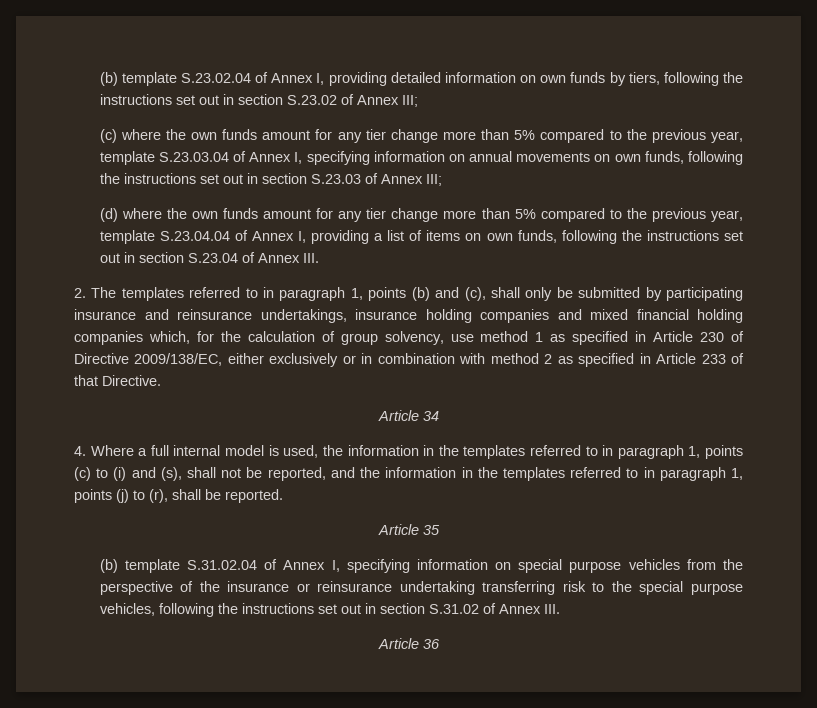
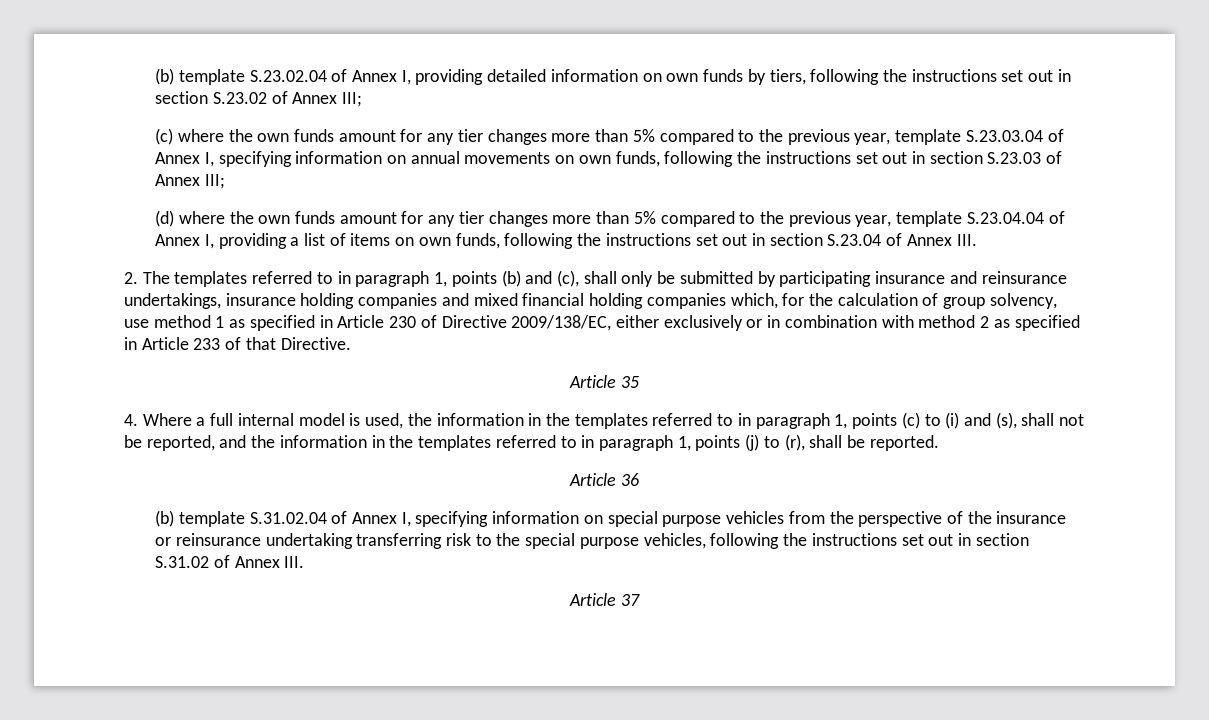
[390,129,438,143] change -> [487,129,547,145] changes
[391,208,439,222] change -> [488,211,548,227] changes
[422,411,439,421] 34 -> [620,376,639,388] 35
[422,525,440,535] 35 -> [620,473,639,486] 36
[422,639,440,649] 36 -> [620,594,640,606] 37

